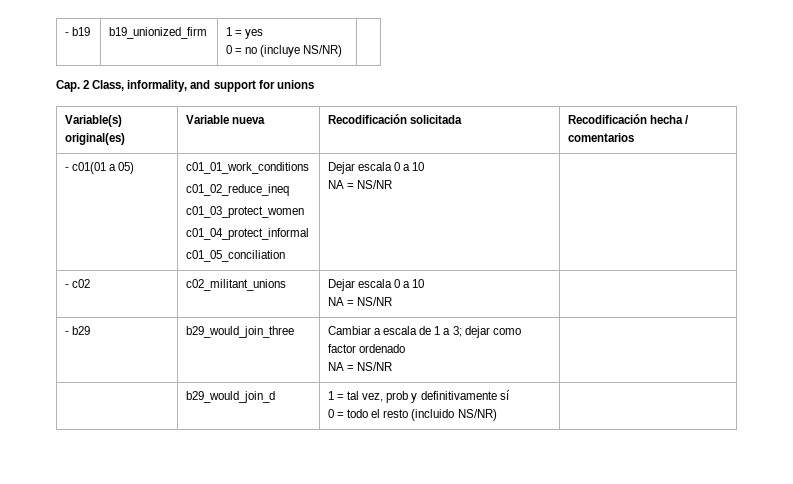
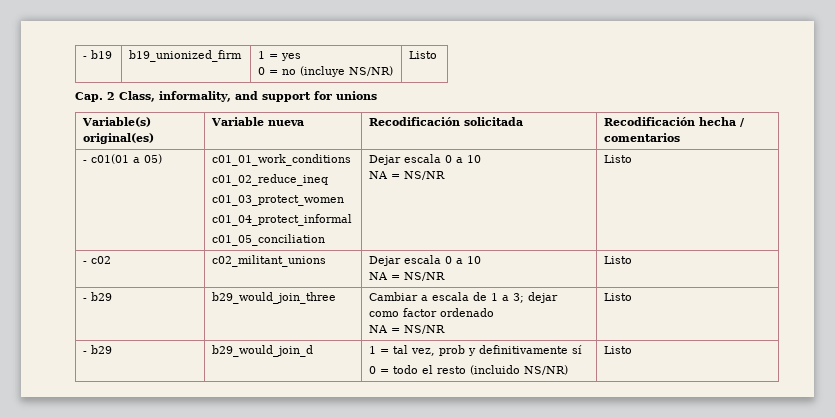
(343, 51) none -> [409,51,438,59] Listo
(393, 184) none -> [604,155,633,163] Listo
(393, 301) none -> [604,256,633,264] Listo
(393, 366) // -> [604,293,633,301] [83,345,113,354] Listo // - b29
(497, 415) none -> [604,346,633,354] Listo

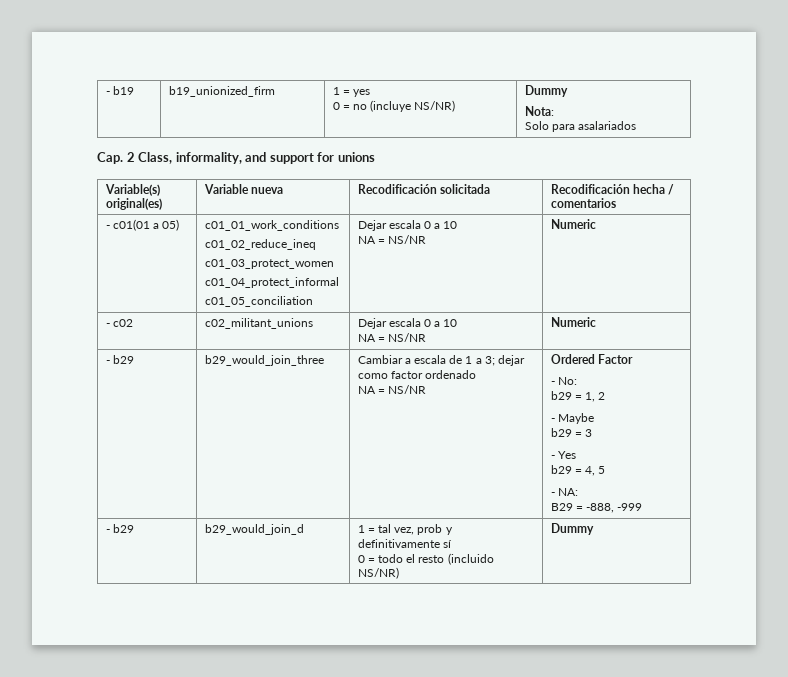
[409,51,438,59] Listo -> [524,85,568,97] [524,106,554,116] [524,121,637,132] Dummy // Nota: // Solo para asalariados
[604,155,633,163] Listo -> [550,219,596,229] Numeric
[604,256,633,264] Listo -> [550,317,596,327] Numeric
[604,293,633,301] Listo -> [550,354,634,364] [550,377,578,385] [550,391,606,402] [550,413,595,424] [550,428,593,437] [550,451,577,459] [550,465,606,476] [550,488,579,496] [550,503,643,513] Ordered Factor // - No: // b29 = 1, 2 // - Maybe // b29 = 3 // - Yes // b29 = 4, 5 // - NA: // B29 = -888, -999
[604,346,633,354] Listo -> [550,523,594,535] Dummy

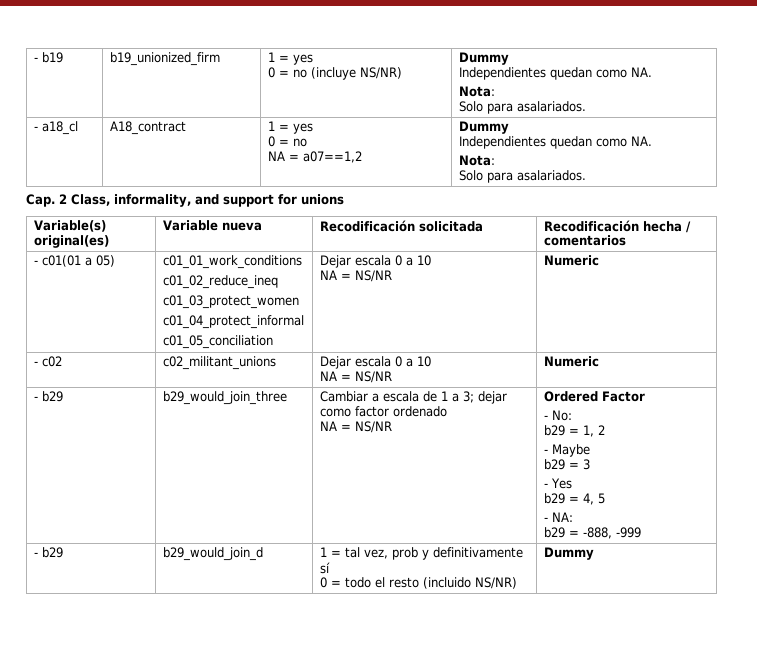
[524,106,554,116] [524,121,637,132] // Nota: // Solo para asalariados -> [458,67,652,80] [458,86,495,97] [458,101,586,114] [33,121,78,135] [109,121,186,135] [267,121,313,134] [267,136,307,147] [267,151,362,163] [458,121,509,134] [458,136,652,149] [458,155,495,166] [458,170,586,183] // Independientes quedan como NA. // Nota: // Solo para asalariados. // - a18_cl | A18_contract | 1 = yes // 0 = no // NA = a07==1,2 | Dummy // Independientes quedan como NA. // Nota: // Solo para asalariados.
[550,503,573,511] B29 -> [543,527,565,538] b29

